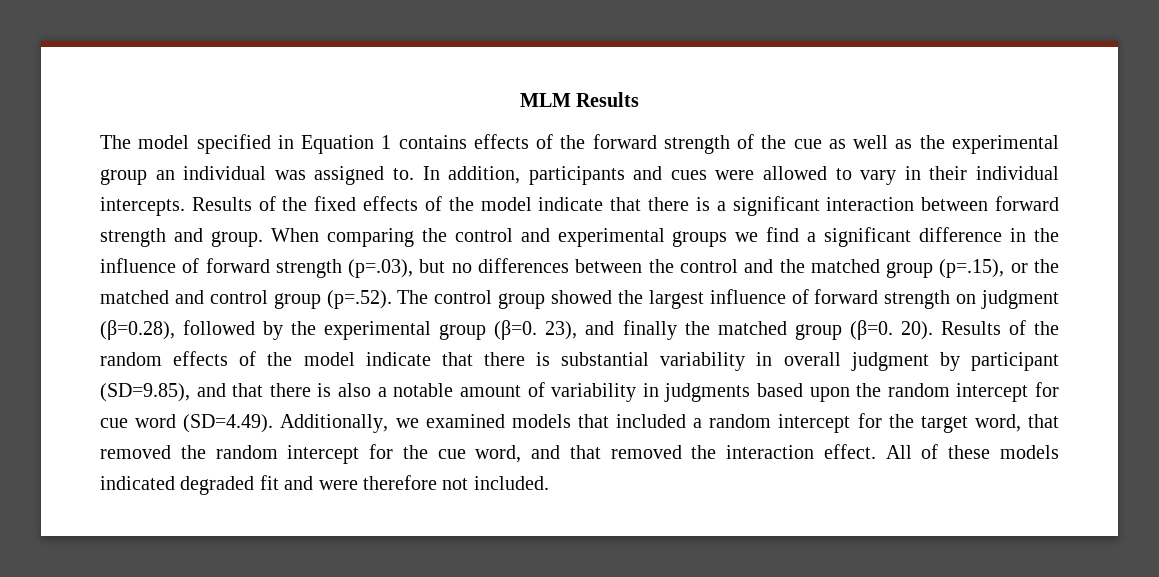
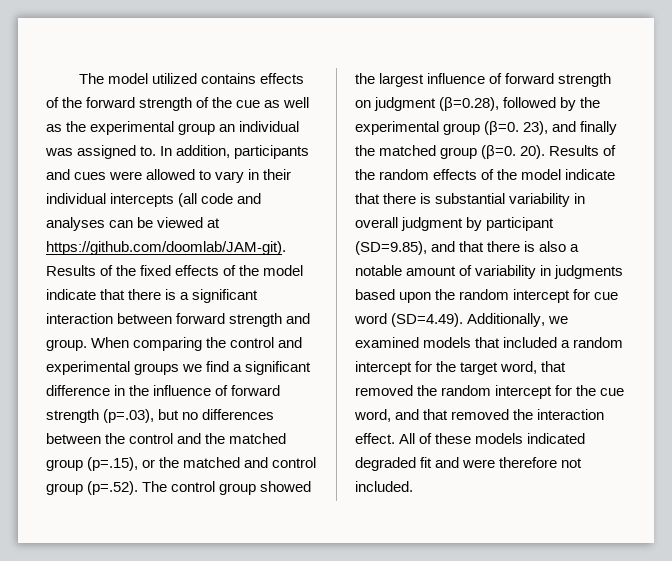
[519,92,640,107] [100,134,392,154] MLM Results // The model specified in Equation 1 -> [79,73,198,84] The model utilized
[100,197,185,216] intercepts. -> [110,193,262,207] [46,217,221,231] [46,241,286,255] intercepts (all code and analyses can be viewed at https://github.com/doomlab/JAM-git).

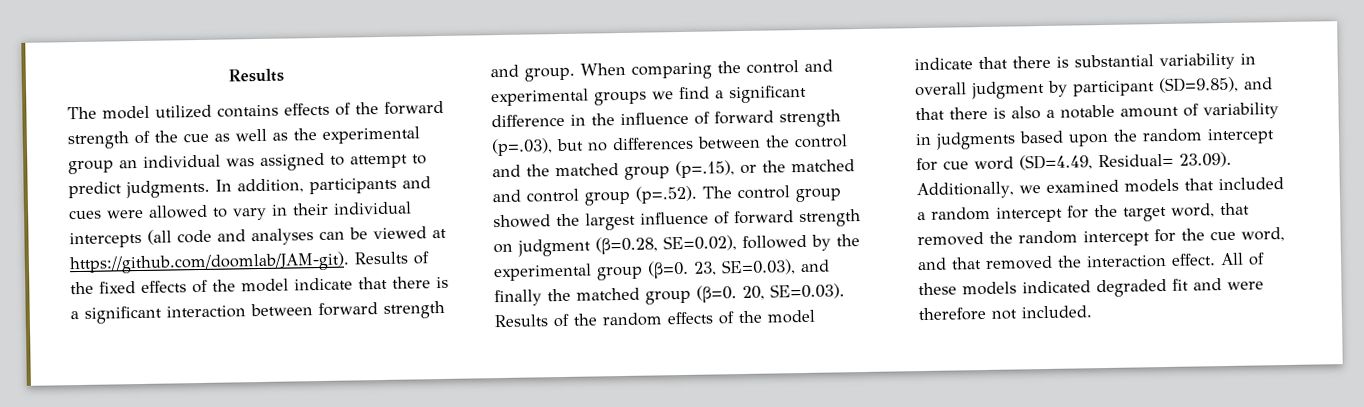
(79, 78) none -> [227,68,284,83] Results //
[140,146,157,156] to. -> [330,154,427,169] [68,179,210,199] to attempt to predict judgments.
[439,97,500,111] (β=0.28), -> [595,235,737,255] (β=0.28, SE=0.02),
[523,121,549,135] 23), -> [693,259,796,276] 23, SE=0.03),
[520,145,546,159] 20). -> [742,283,845,301] 20, SE=0.03).
[391,313,464,327] (SD=4.49). -> [1019,151,1232,171] (SD=4.49, Residual= 23.09).

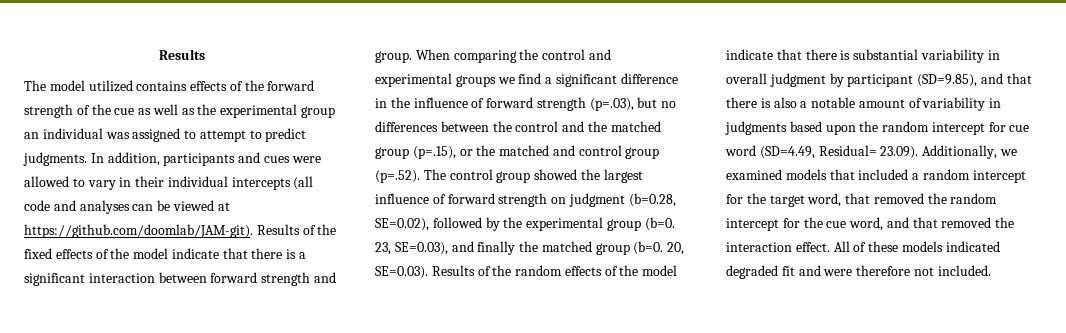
[595,236,658,255] (β=0.28, -> [628,193,676,207] (b=0.28,
[647,260,689,279] (β=0. -> [644,217,675,231] (b=0.
[696,285,737,303] (β=0. -> [633,241,664,255] (b=0.

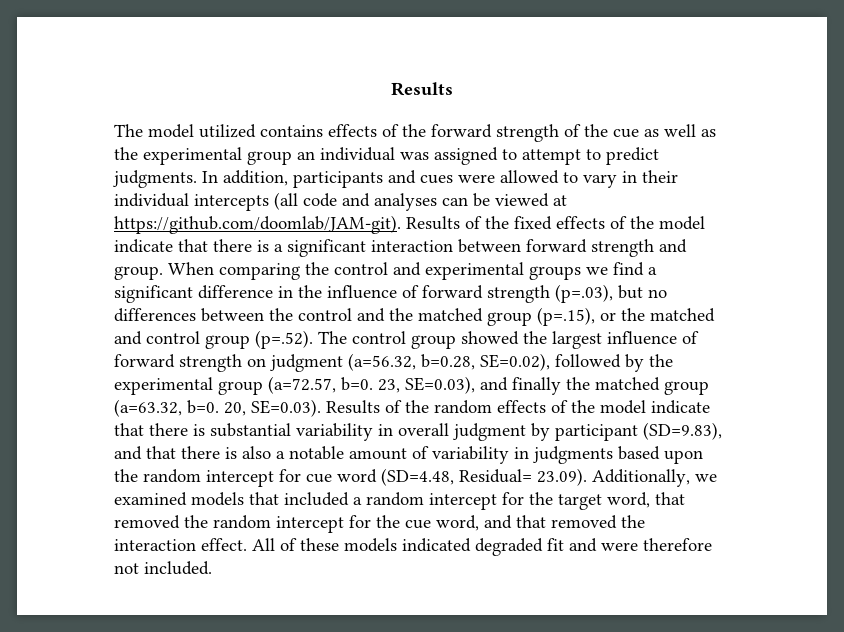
[628,193,676,207] (b=0.28, -> [348,353,475,371] (a=56.32, b=0.28,
[644,217,675,231] (b=0. -> [268,376,373,394] (a=72.57, b=0.
[633,241,664,255] (b=0. -> [114,399,219,417] (a=63.32, b=0.
[917,74,978,87] (SD=9.85), -> [643,422,722,440] (SD=9.83),
[759,146,815,159] (SD=4.49, -> [381,468,454,486] (SD=4.48,

